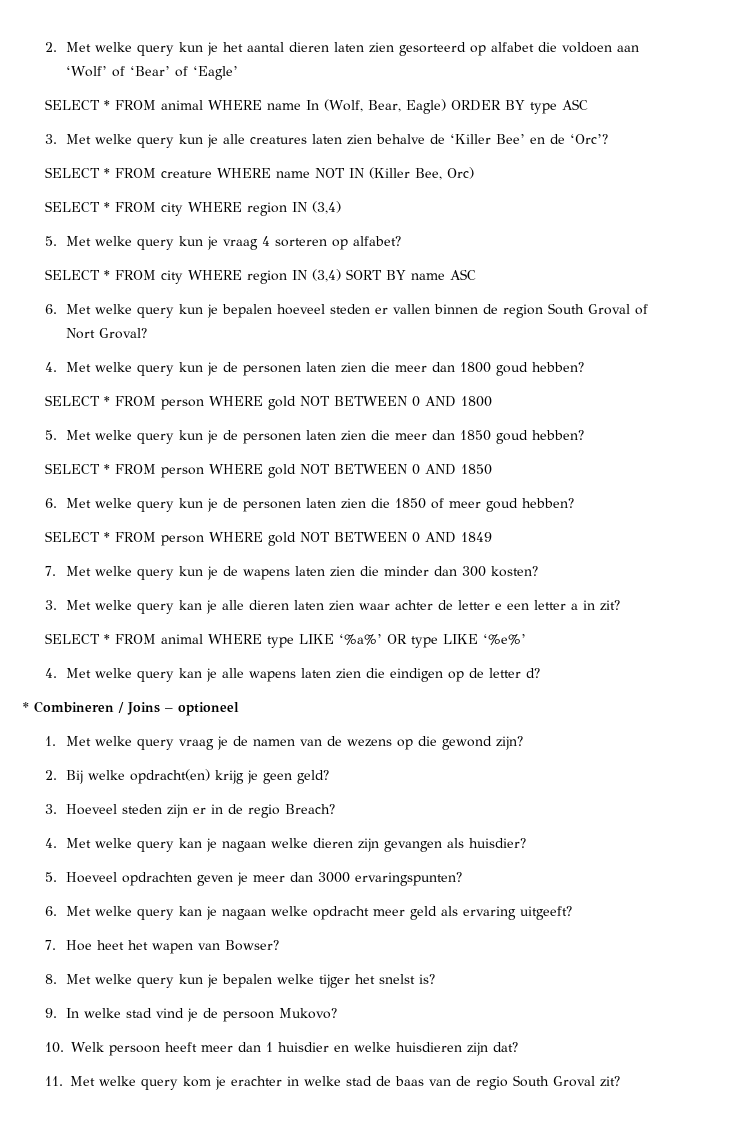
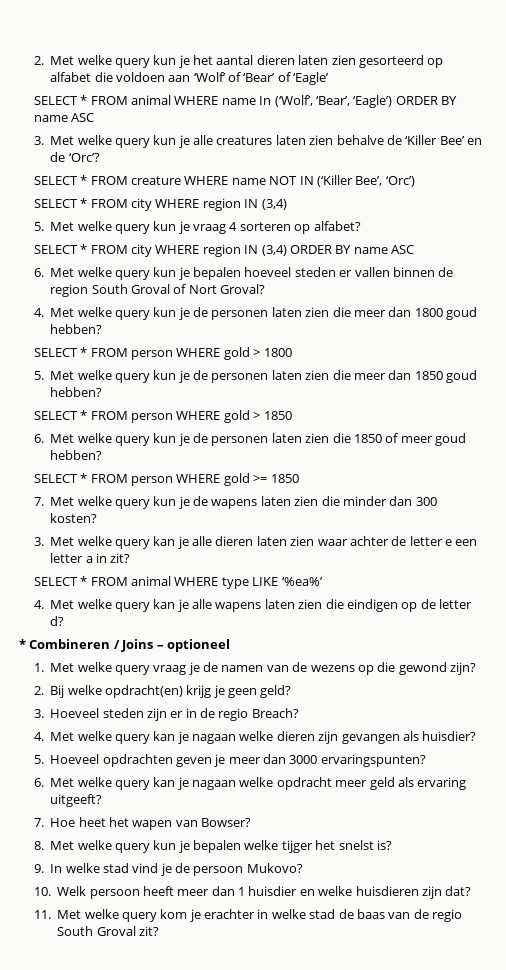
[323,99,557,114] (Wolf, Bear, Eagle) ORDER BY type -> [274,95,458,108] [33,115,68,122] (‘Wolf’, ‘Bear’, ‘Eagle’) ORDER BY name
[368,167,474,180] (Killer Bee, Orc) -> [316,175,415,187] (‘Killer Bee’, ‘Orc’)
[345,269,382,280] SORT -> [289,245,332,254] ORDER
[299,396,456,407] NOT BETWEEN 0 AND -> [253,349,261,357] >
[299,464,456,475] NOT BETWEEN 0 AND -> [253,412,261,420] >
[299,532,492,543] NOT BETWEEN 0 AND 1849 -> [253,474,299,483] >= 1850
[338,634,526,648] ‘%a%’ OR type LIKE ‘%e%’ -> [281,577,323,586] ‘%ea%’

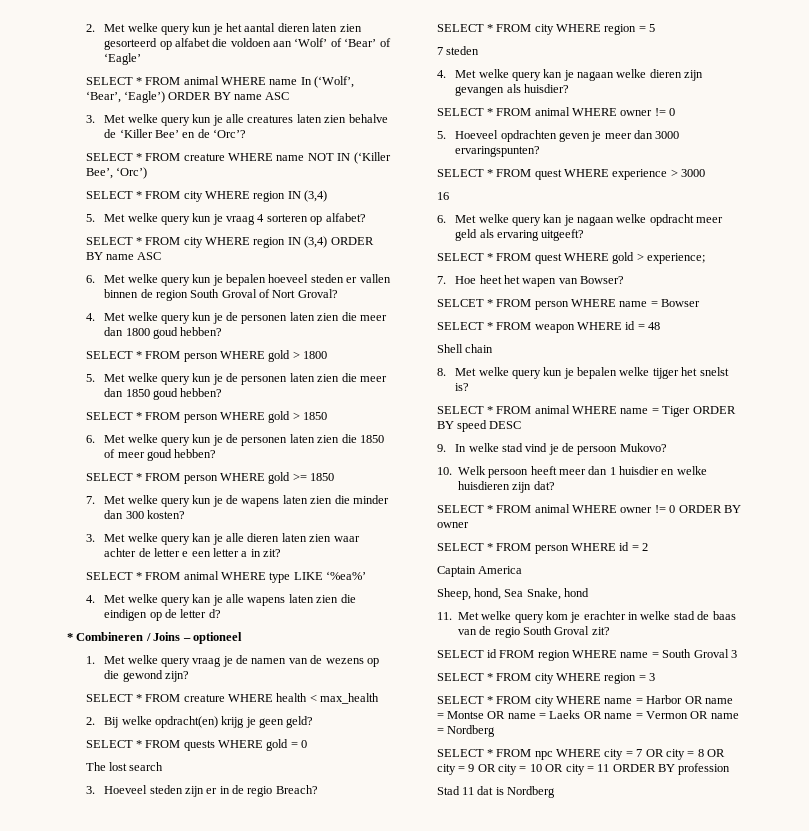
(477, 668) none -> [85,693,380,704] // SELECT * FROM creature WHERE health < max_health
(292, 691) none -> [85,739,308,751] [85,762,164,771] // SELECT * FROM quests WHERE gold = 0 // The lost search
(299, 713) none -> [436,24,656,35] [436,46,479,55] // SELECT * FROM city WHERE region = 5 // 7 steden
(477, 736) none -> [436,107,676,116] // SELECT * FROM animal WHERE owner != 0
(426, 760) none -> [436,169,706,180] [436,192,449,200] // SELECT * FROM quest WHERE experience > 3000 // 16
(103, 800) none -> [436,252,706,264] // SELECT * FROM quest WHERE gold > experience;
(252, 822) none -> [436,299,701,310] [436,321,661,333] [436,344,493,353] // SELCET * FROM person WHERE name = Bowser // SELECT * FROM weapon WHERE id = 48 // Shell chain
(392, 845) none -> [436,405,736,417] [436,420,522,432] // SELECT * FROM animal WHERE name = Tiger ORDER BY speed DESC
(472, 891) none -> [436,504,741,513] [436,522,469,528] [436,542,649,554] [436,566,522,577] [436,588,590,600] // SELECT * FROM animal WHERE owner != 0 ORDER BY owner // SELECT * FROM person WHERE id = 2 // Captain America // Sheep, hond, Sea Snake, hond
(159, 931) none -> [436,649,737,661] [436,673,656,684] [436,695,733,707] [436,710,739,719] [436,725,495,737] [436,749,726,760] [436,763,731,775] [436,786,556,798] // SELECT id FROM region WHERE name = South Groval 3 // SELECT * FROM city WHERE region = 3 // SELECT * FROM city WHERE name = Harbor OR name = Montse OR name = Laeks OR name = Vermon OR name = Nordberg // SELECT * FROM npc WHERE city = 7 OR city = 8 OR city = 9 OR city = 10 OR city = 11 ORDER BY profession // Stad 11 dat is Nordberg

